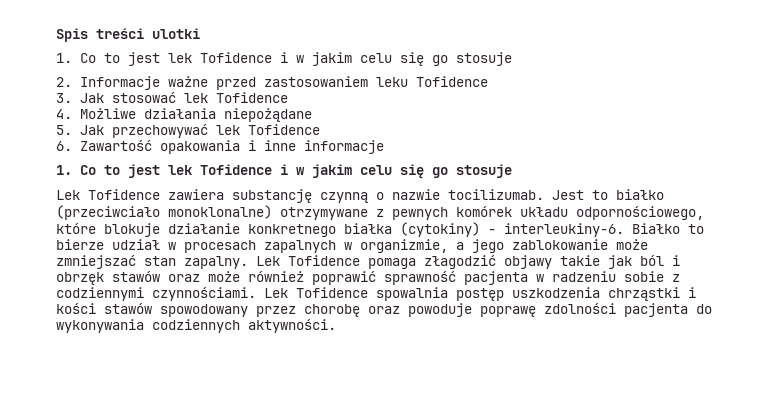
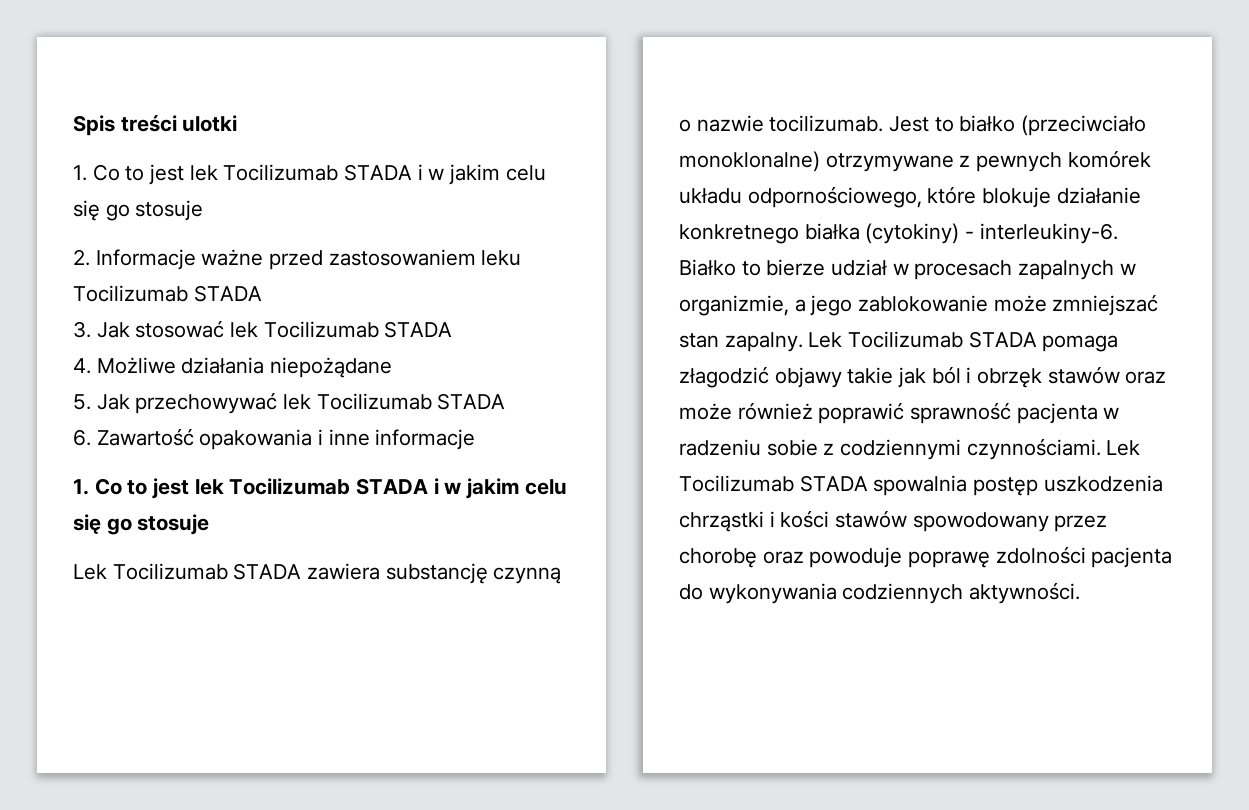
[200,52,272,63] Tofidence -> [223,164,413,181] Tocilizumab STADA
[416,76,488,87] Tofidence -> [73,285,262,302] Tocilizumab STADA
[216,92,288,103] Tofidence -> [263,321,453,338] Tocilizumab STADA
[248,124,320,135] Tofidence -> [316,393,506,410] Tocilizumab STADA
[200,164,272,175] Tofidence -> [229,478,429,495] Tocilizumab STADA
[88,189,160,200] Tofidence -> [112,563,302,580] Tocilizumab STADA
[288,255,360,266] Tofidence -> [848,331,1037,348] Tocilizumab STADA
[296,287,368,298] Tofidence -> [679,475,868,492] Tocilizumab STADA

